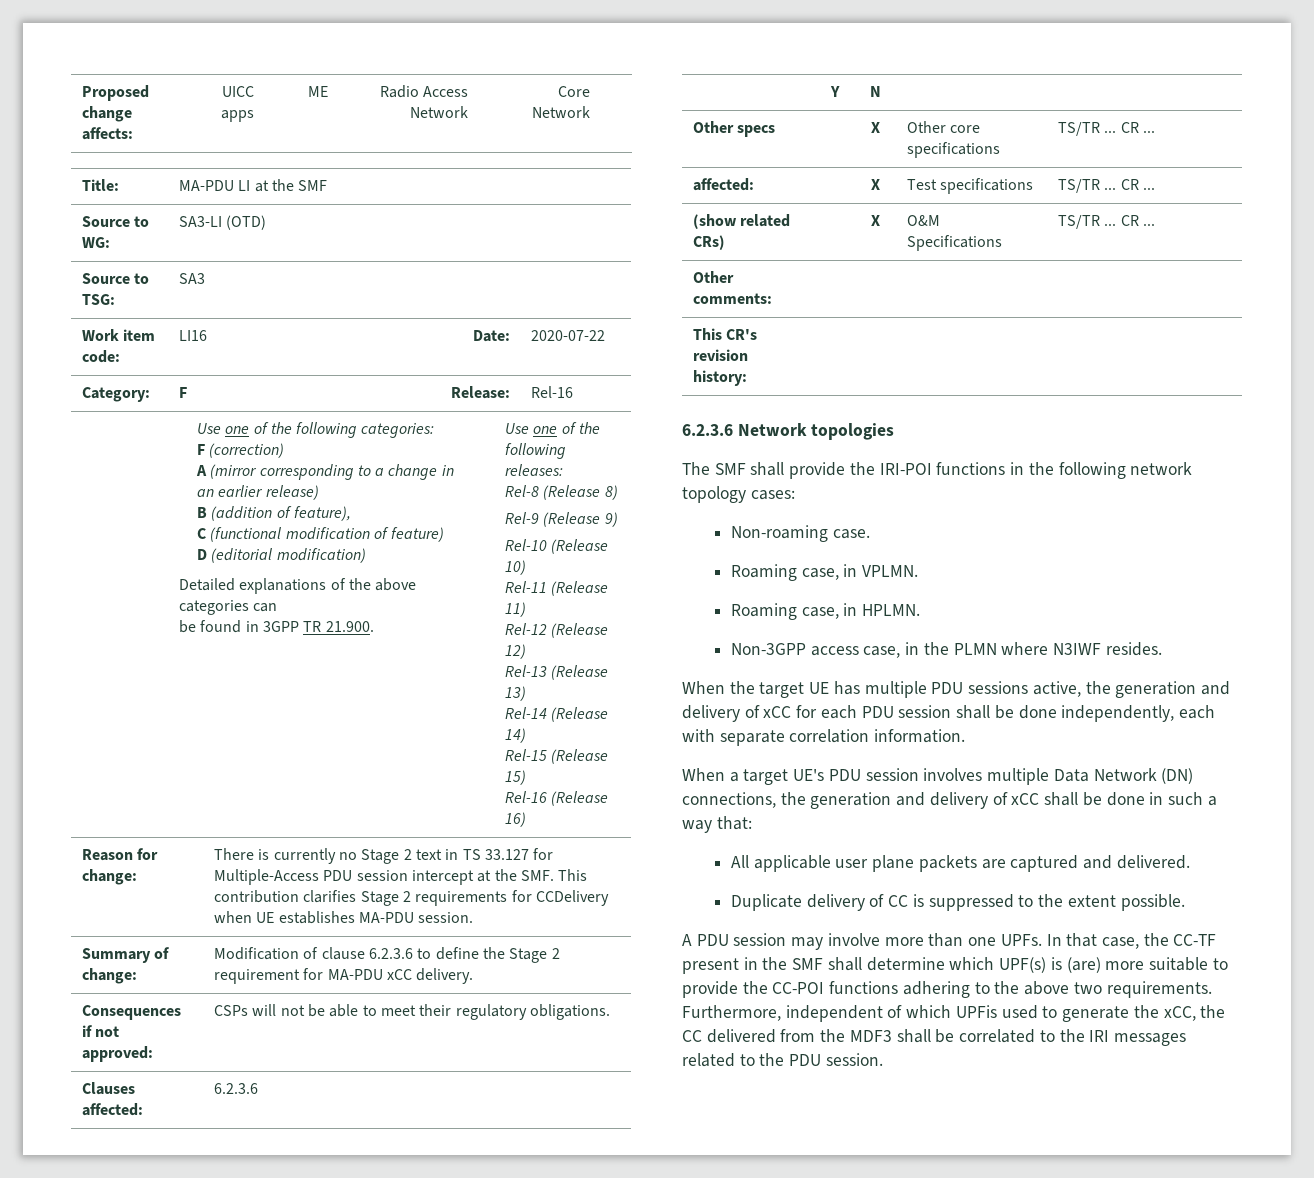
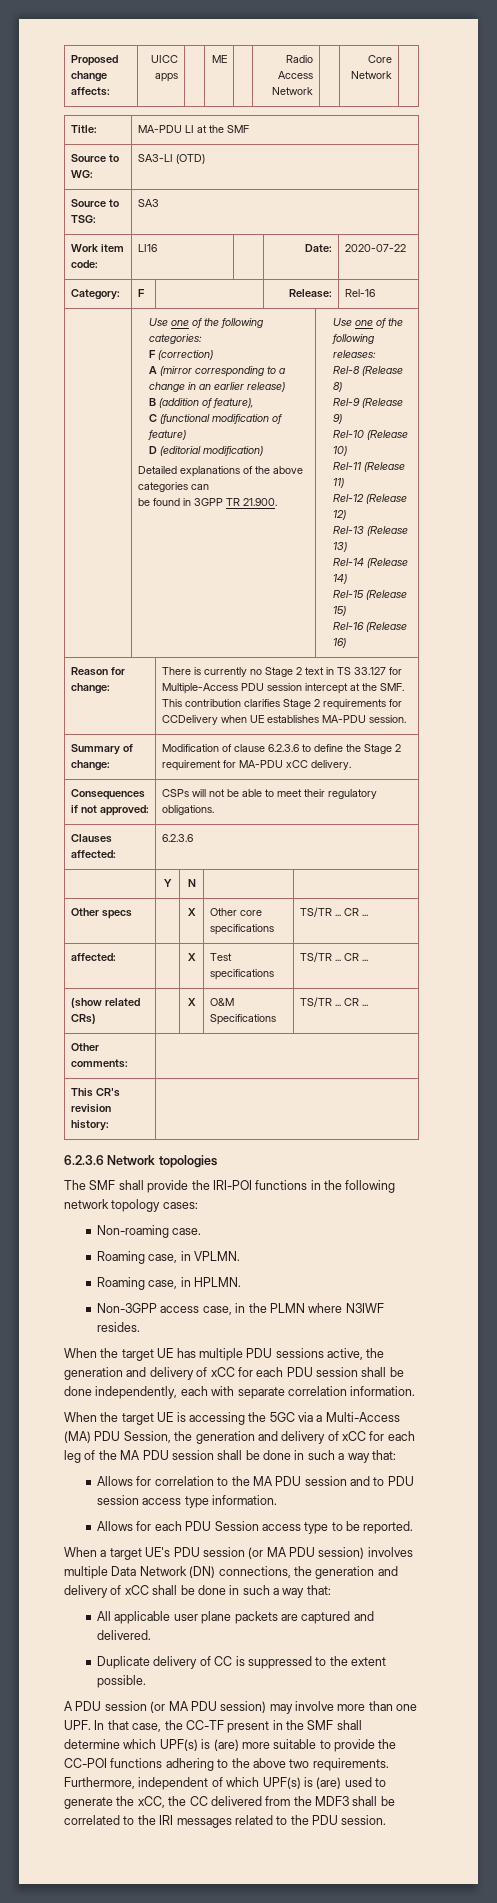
(966, 736) none -> [64,1412,400,1425] [64,1431,415,1444] [64,1450,396,1463] [97,1476,414,1486] [97,1495,278,1508] [97,1521,414,1534] // When the target UE is accessing the 5GC via a Multi-Access (MA) PDU Session, the generation and delivery of xCC for each leg of the MA PDU session shall be done in such a way that: // Allows for correlation to the MA PDU session and to PDU session access type information. // Allows for each PDU Session access type to be reported.
(919, 774) none -> [248,1547,365,1559] (or MA PDU session)
(787, 939) none -> [150,1701,267,1713] (or MA PDU session)
[1000,934,1042,946] UPFs. -> [64,1720,91,1730] UPF.
[955,1005,997,1018] UPFis -> [262,1777,342,1789] UPF(s) is (are)

